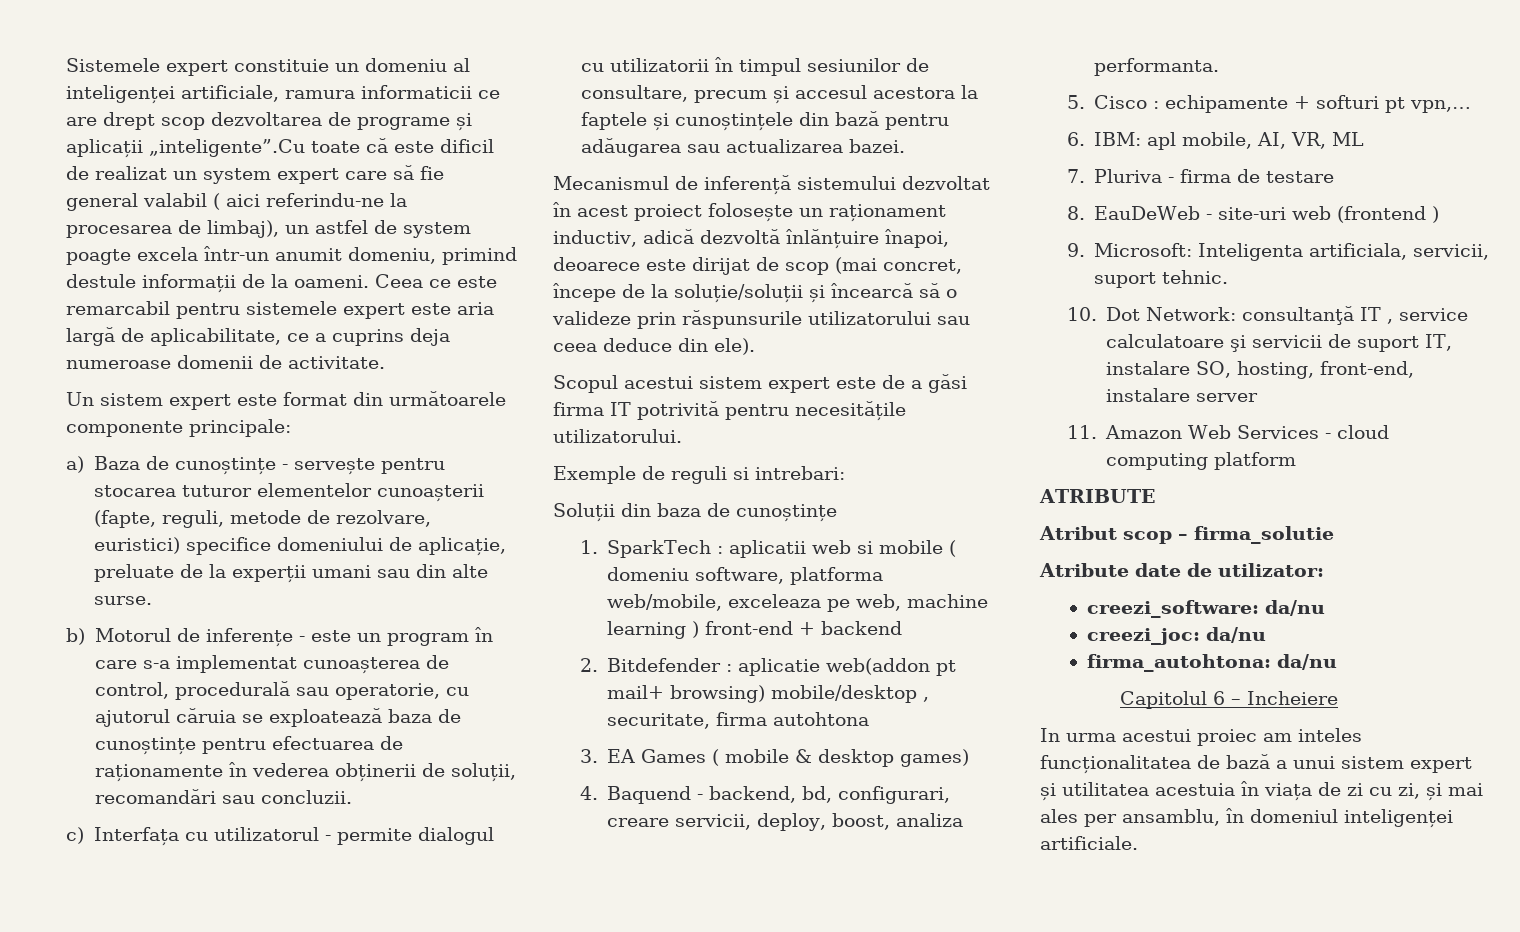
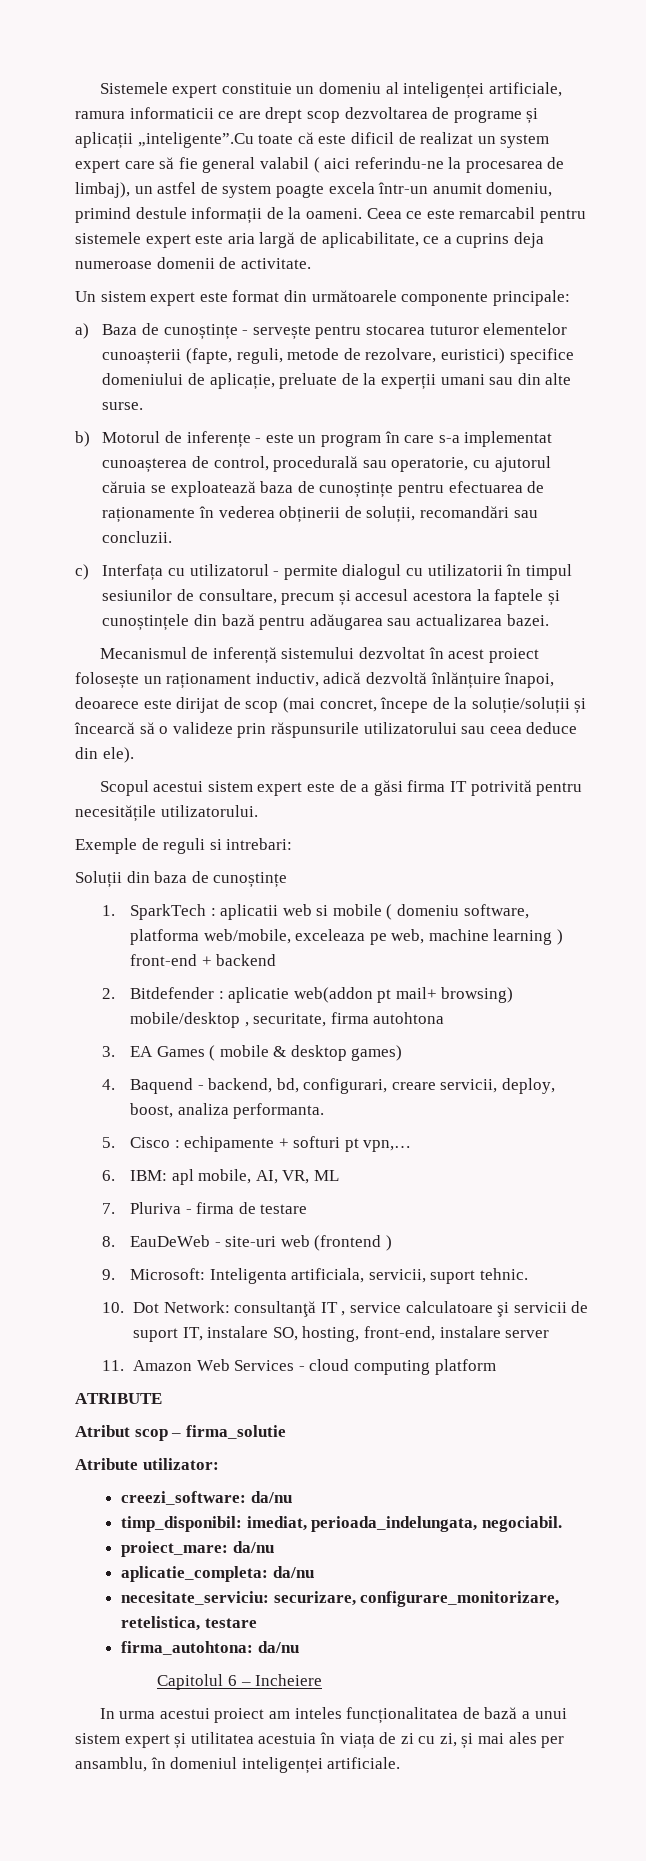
[1135,563,1212,577] date de -> (138, 1464) none
[1087,627,1267,645] creezi_joc: da/nu -> [121,1516,562,1532] [121,1541,274,1557] [121,1566,314,1582] [121,1591,560,1607] [121,1616,257,1631] timp_disponibil: imediat, perioada_indelungata, negociabil. // proiect_mare: da/nu // aplicatie_completa: da/nu // necesitate_serviciu: securizare, configurare_monitorizare, retelistica, testare
[1197,729,1257,746] proiec -> [214,1708,265,1723] proiect

